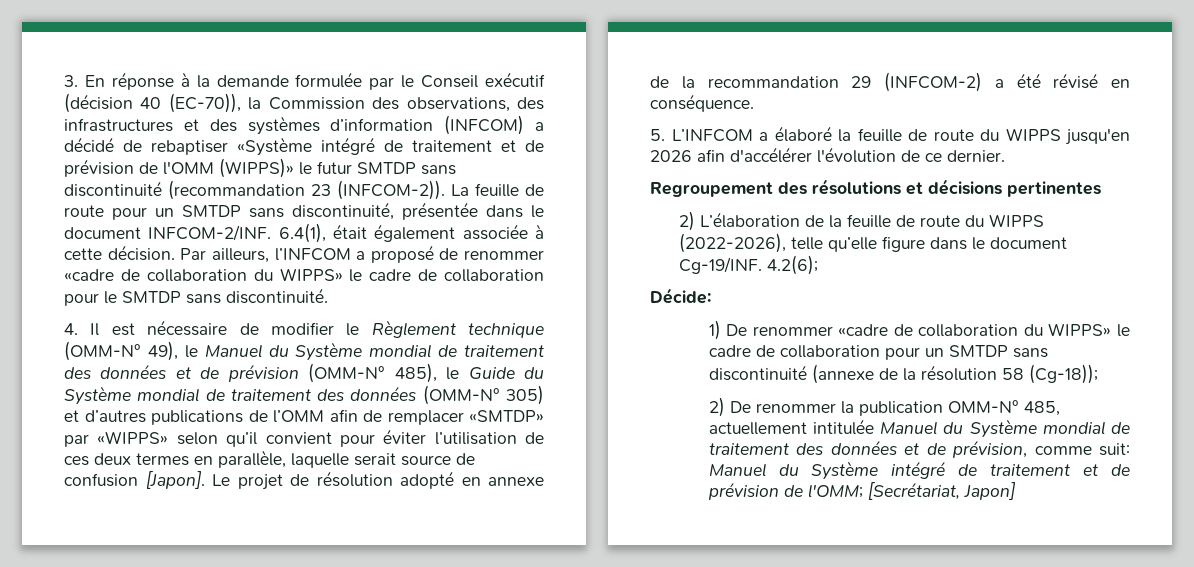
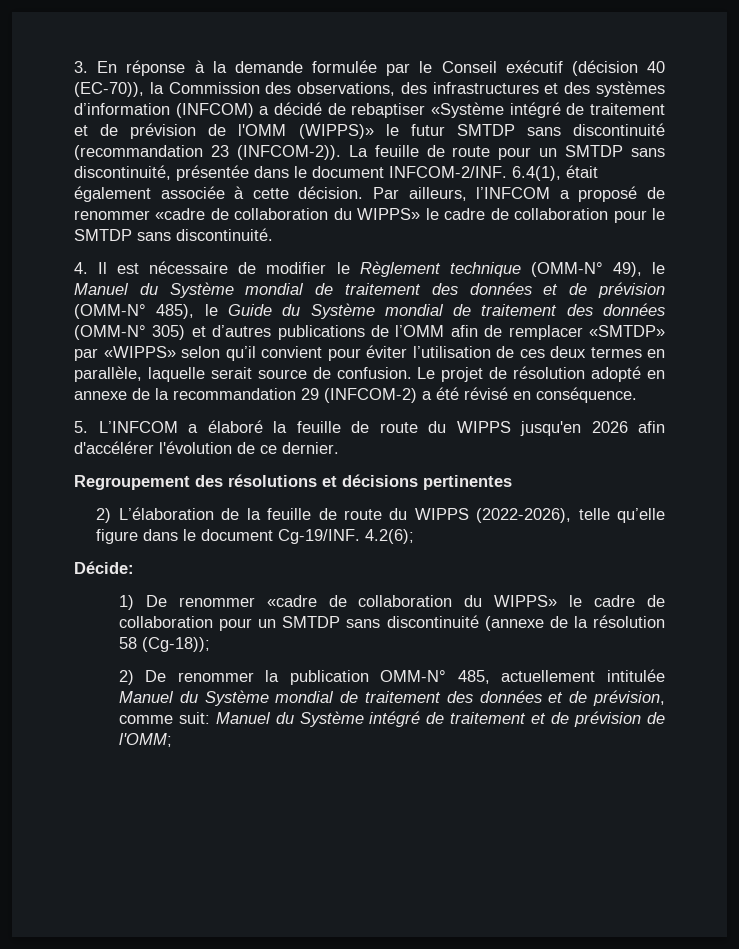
[64,471,205,489] confusion [Japon]. -> [336,367,412,379] confusion.
[867,482,1016,500] [Secrétariat, Japon] -> (172, 740) none

